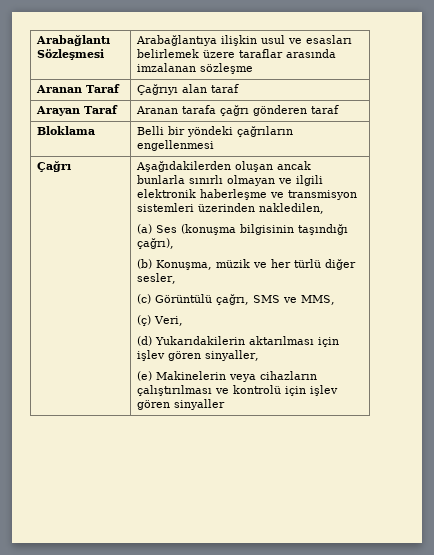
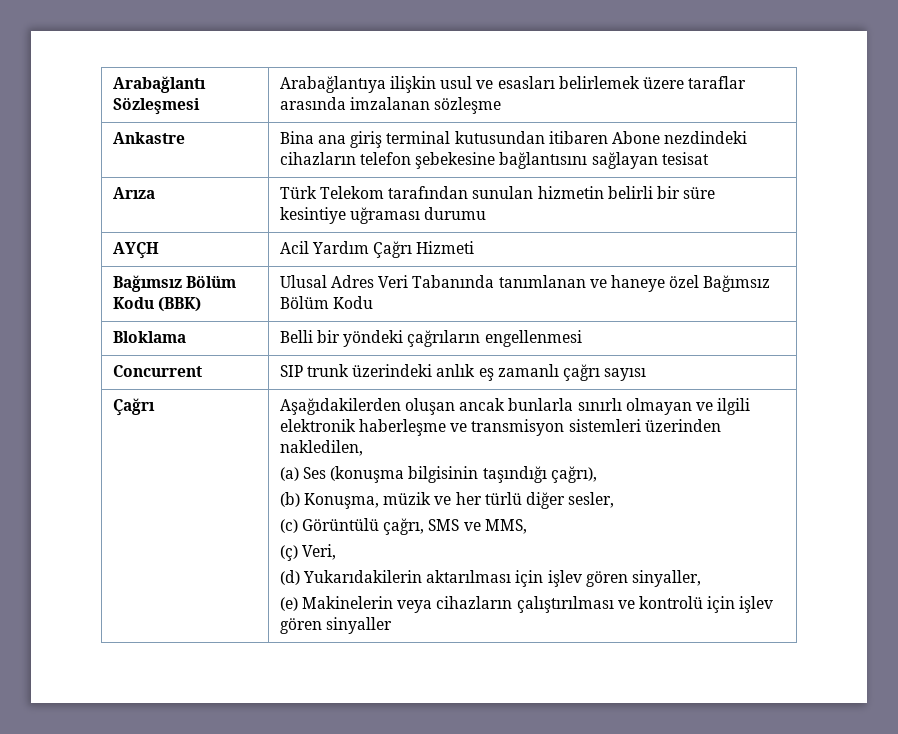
[36,84,121,93] [137,84,240,95] [36,105,119,116] [136,105,340,116] Aranan Taraf | Çağrıyı alan taraf // Arayan Taraf | Aranan tarafa çağrı gönderen taraf -> [112,132,185,144] [279,131,748,148] [279,152,709,169] [112,187,155,199] [279,186,716,199] [279,207,487,224] [112,242,159,259] [279,241,475,258] [112,275,237,292] [112,297,202,312] [279,275,771,292] [279,296,374,309] Ankastre | Bina ana giriş terminal kutusundan itibaren Abone nezdindeki cihazların telefon şebekesine bağlantısını sağlayan tesisat // Arıza | Türk Telekom tarafından sunulan hizmetin belirli bir süre kesintiye uğraması durumu // AYÇH | Acil Yardım Çağrı Hizmeti // Bağımsız Bölüm Kodu (BBK) | Ulusal Adres Veri Tabanında tanımlanan ve haneye özel Bağımsız Bölüm Kodu
(215, 145) none -> [112,365,202,377] [279,364,647,381] // Concurrent | SIP trunk üzerindeki anlık eş zamanlı çağrı sayısı

